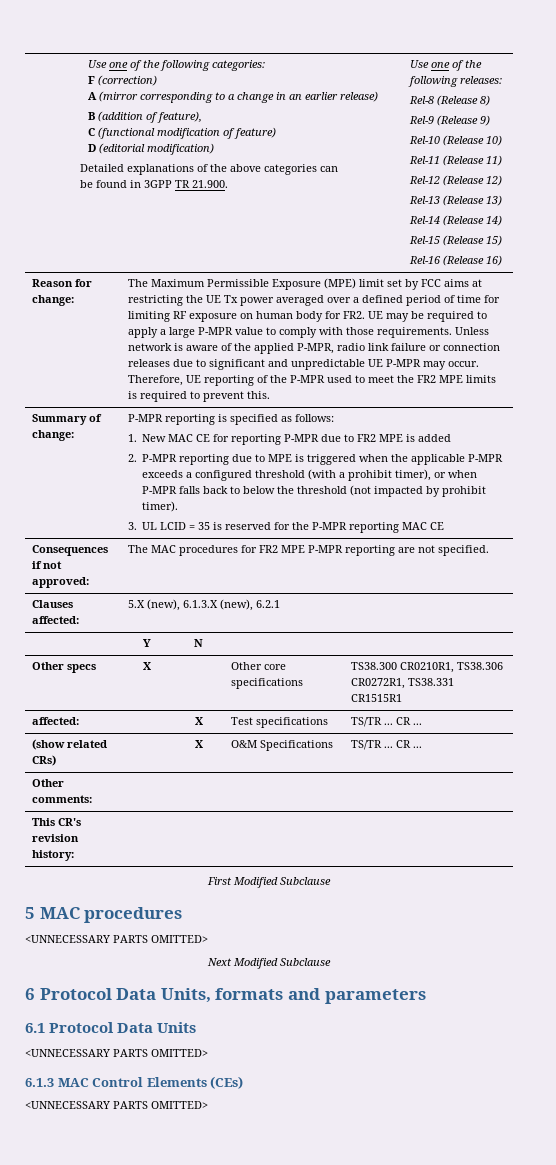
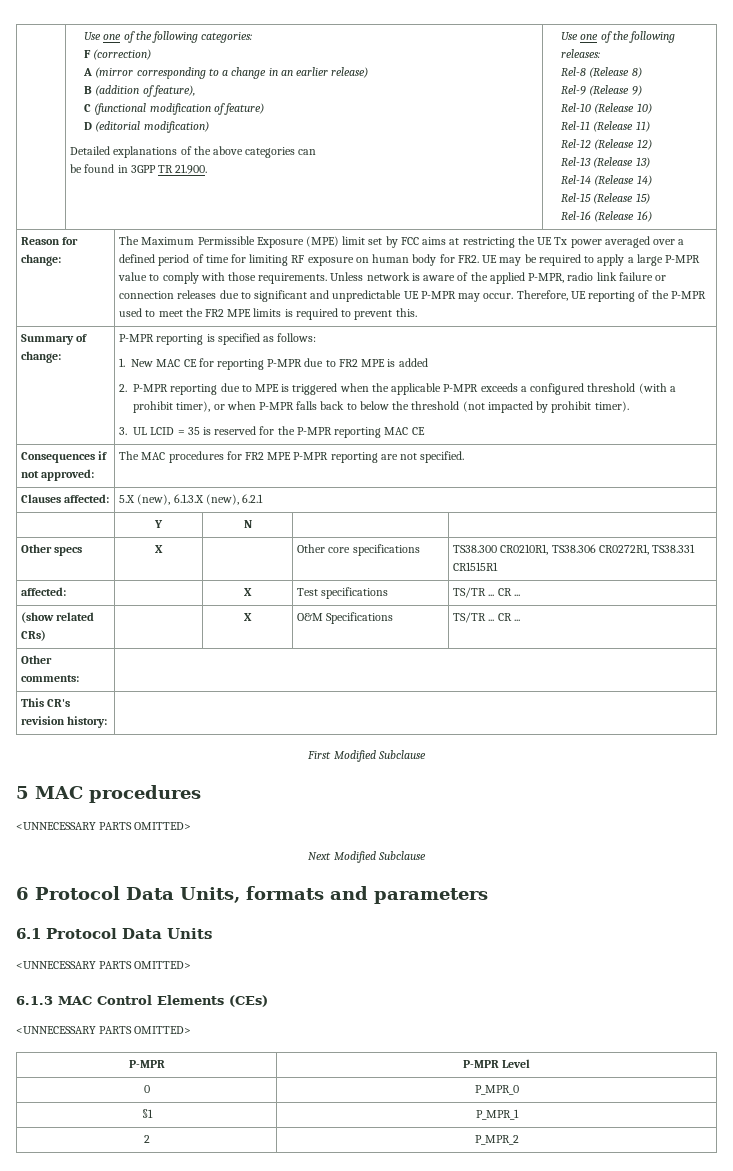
(208, 1105) none -> [128,1060,165,1068] [462,1059,531,1068] [143,1085,150,1093] [474,1085,519,1095] [141,1109,153,1118] [475,1109,519,1120] [143,1135,150,1143] [474,1135,519,1145] // P-MPR | P-MPR Level // 0 | P_MPR_0 // §1 | P_MPR_1 // 2 | P_MPR_2

